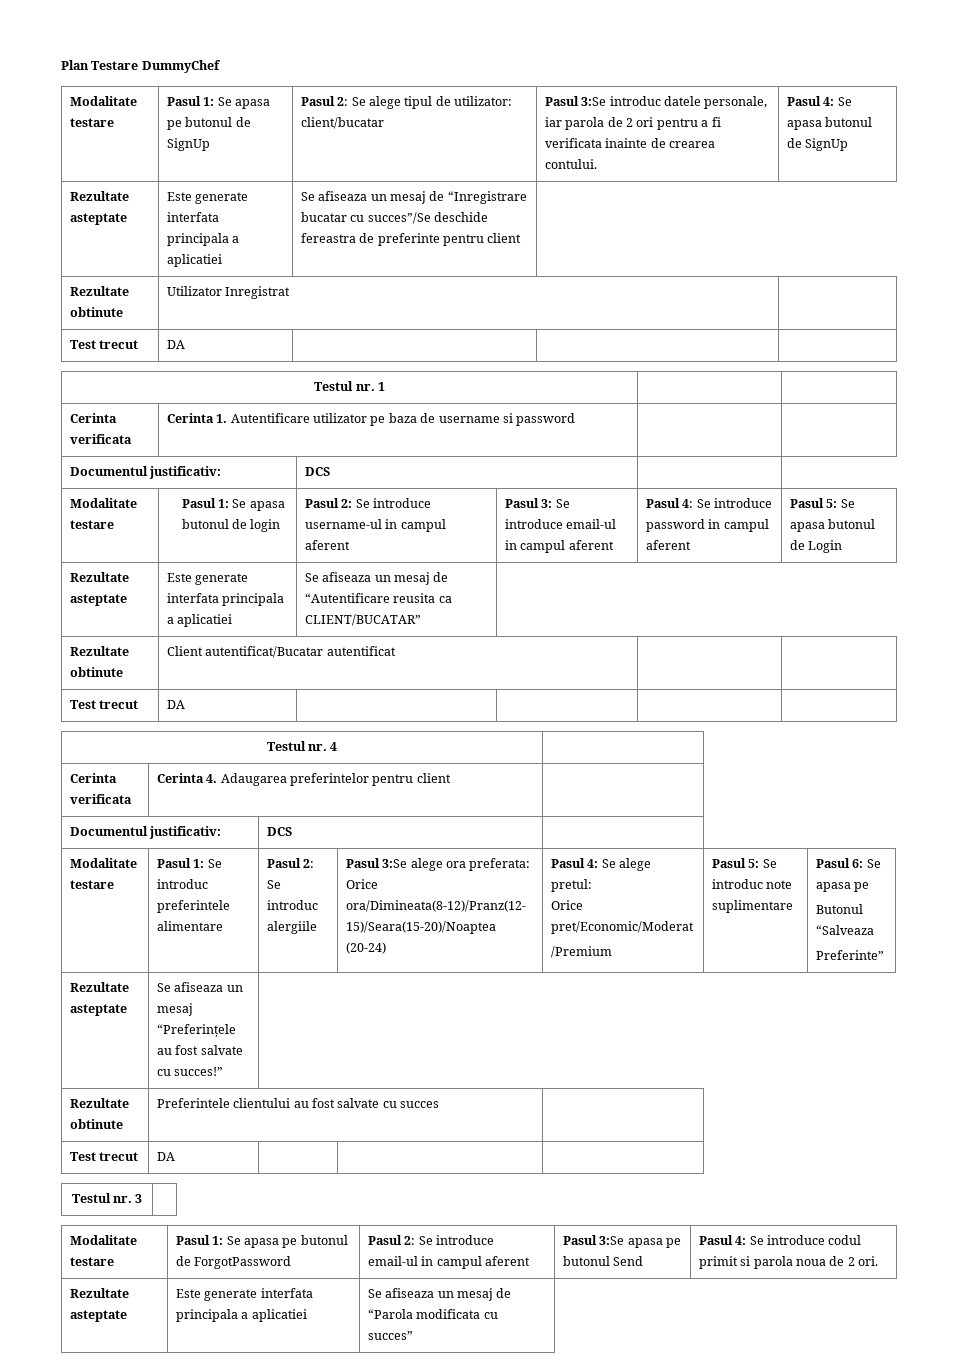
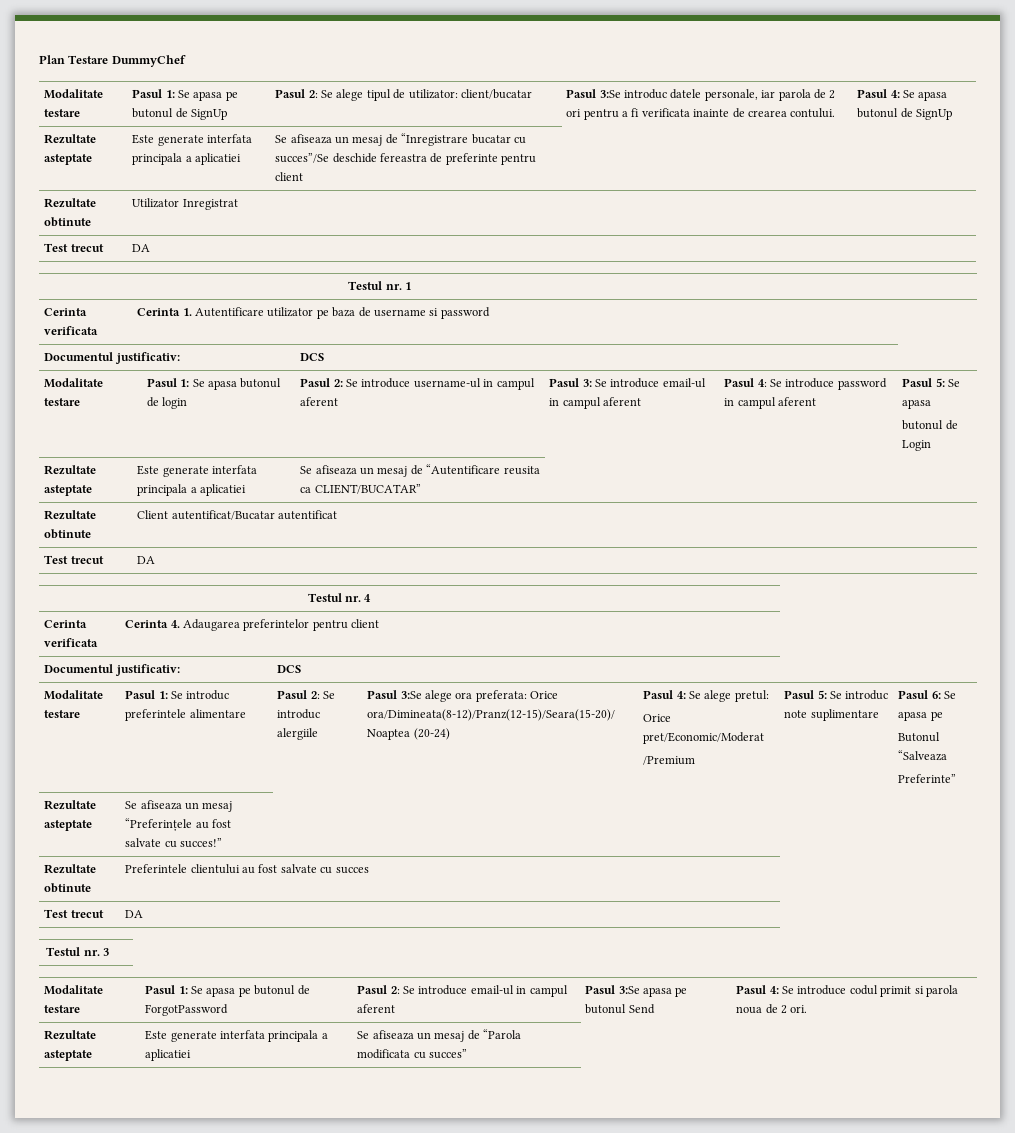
(825, 527) none -> (932, 404) //

